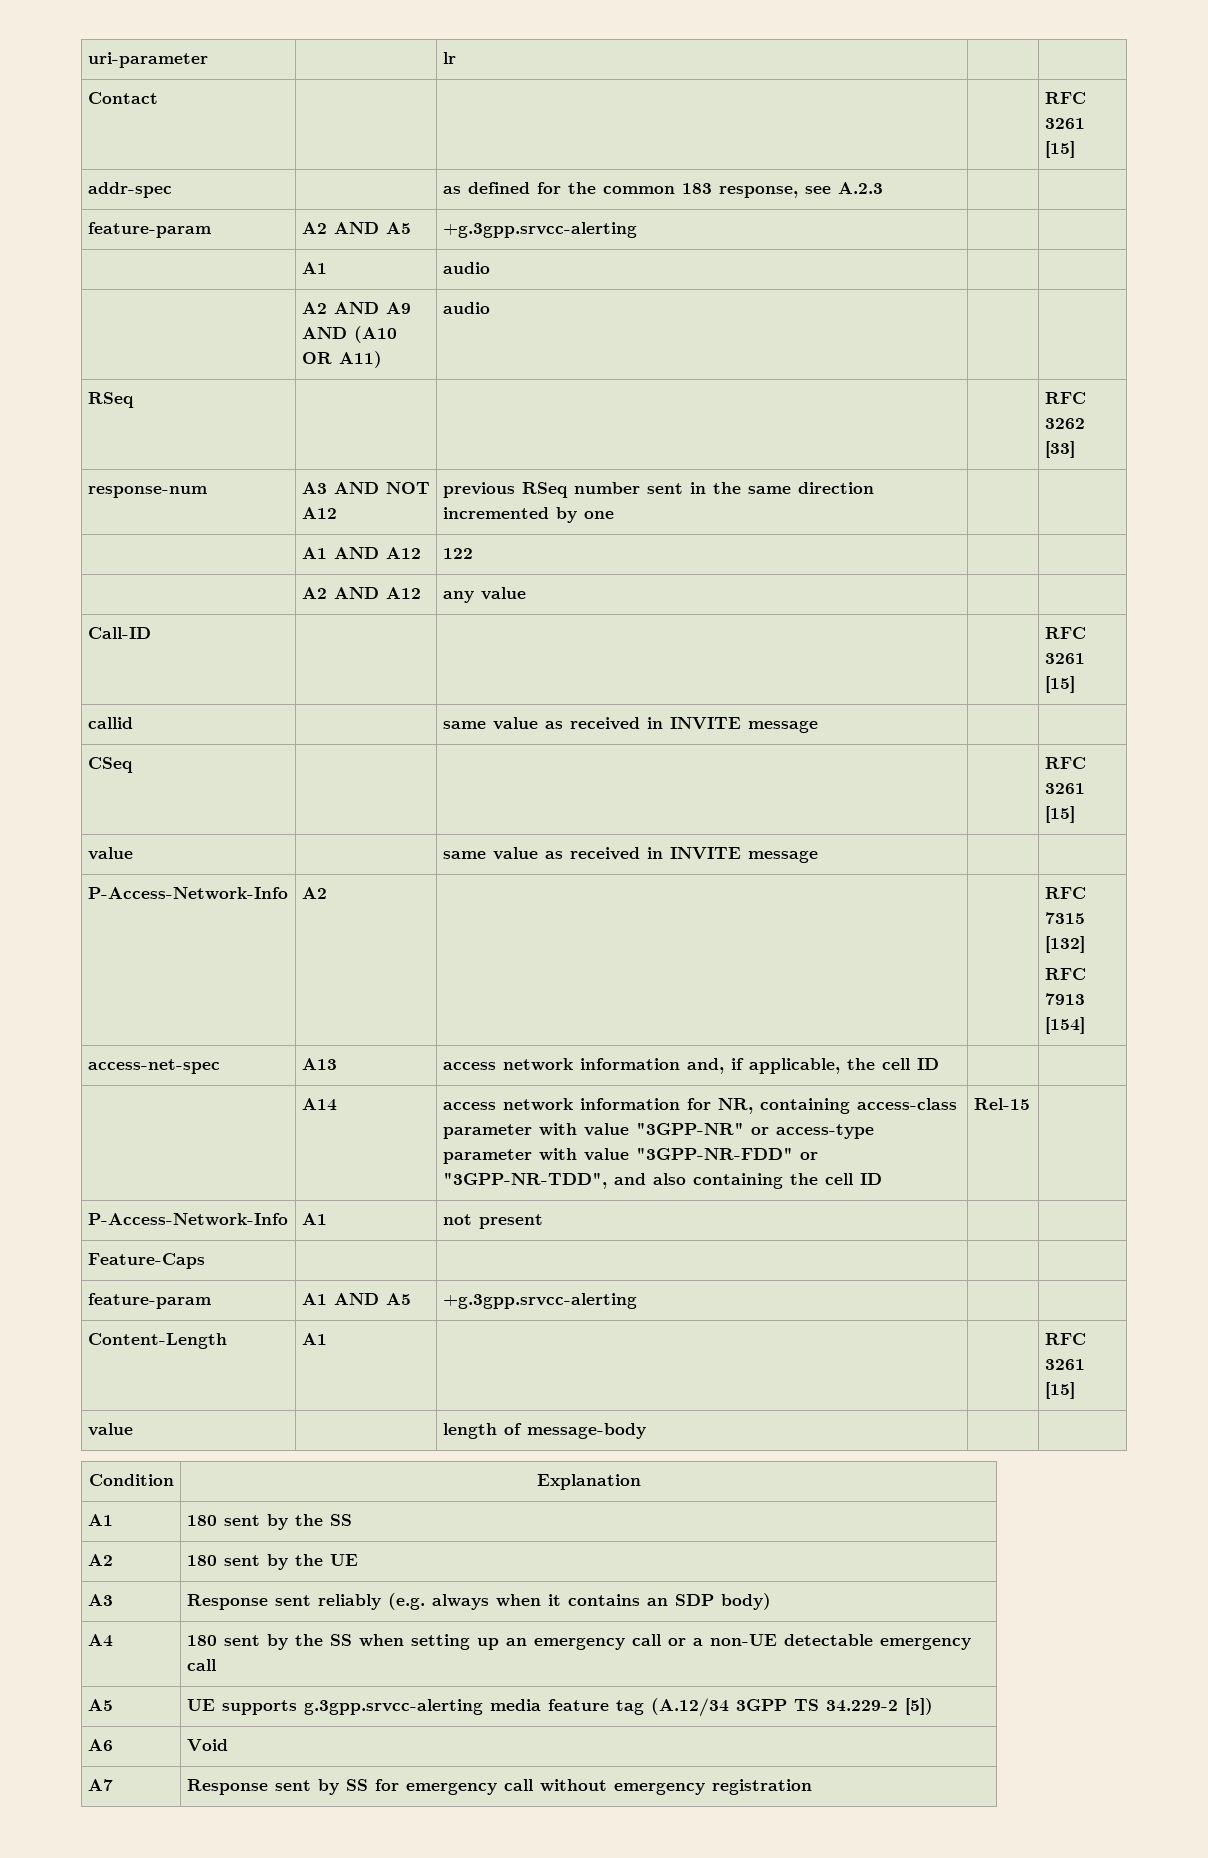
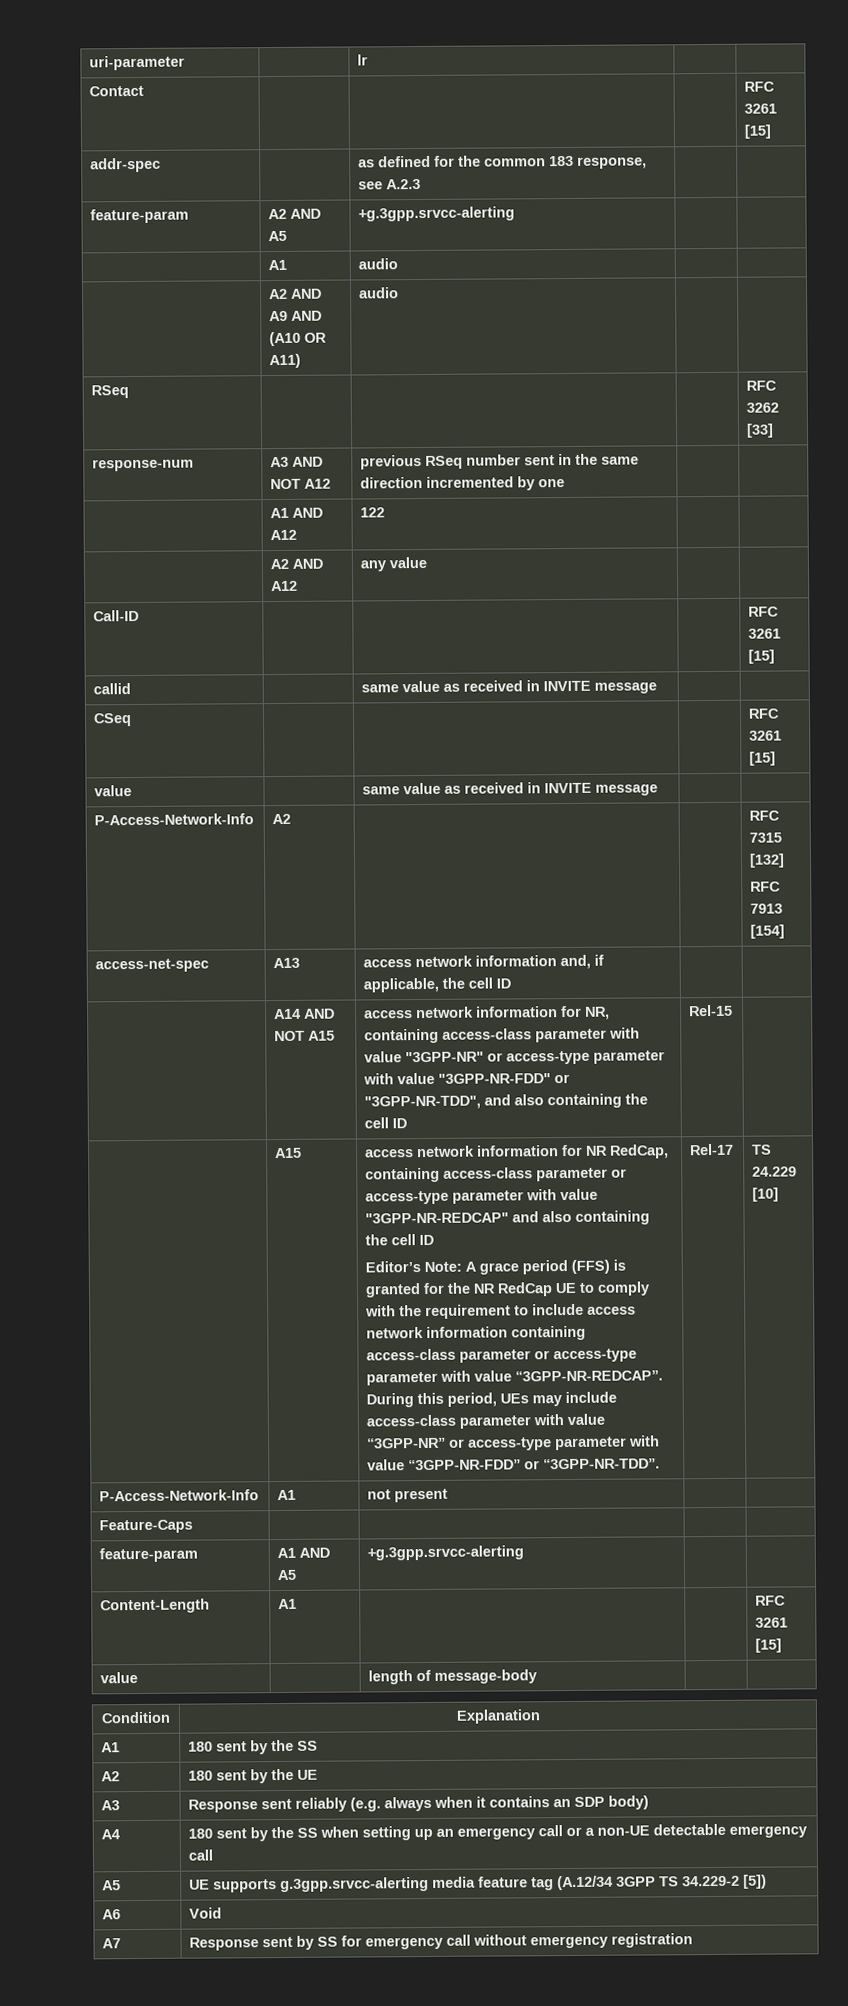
(337, 1104) none -> [304,1008,336,1019] [274,1030,336,1042] AND NOT A15
(1030, 1104) none -> [275,1147,303,1159] [365,1144,670,1159] [365,1167,628,1183] [365,1188,599,1205] [365,1210,651,1225] [365,1234,435,1246] [365,1259,627,1275] [365,1281,651,1298] [365,1303,637,1319] [366,1325,587,1341] [366,1348,638,1363] [366,1370,664,1386] [366,1391,618,1408] [366,1413,606,1429] [367,1435,661,1451] [367,1458,661,1471] [689,1143,735,1156] [751,1144,773,1155] [752,1166,798,1177] [752,1187,780,1202] // | A15 | access network information for NR RedCap, containing access-class parameter or access-type parameter with value "3GPP-NR-REDCAP" and also containing the cell ID // Editor’s Note: A grace period (FFS) is granted for the NR RedCap UE to comply with the requirement to include access network information containing access-class parameter or access-type parameter with value “3GPP-NR-REDCAP”. During this period, UEs may include access-class parameter with value “3GPP-NR” or access-type parameter with value “3GPP-NR-FDD” or “3GPP-NR-TDD”. | Rel-17 | TS 24.229 [10]

